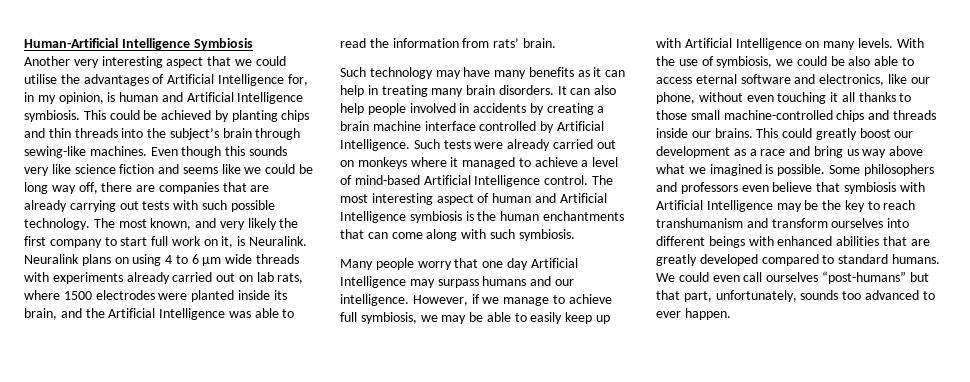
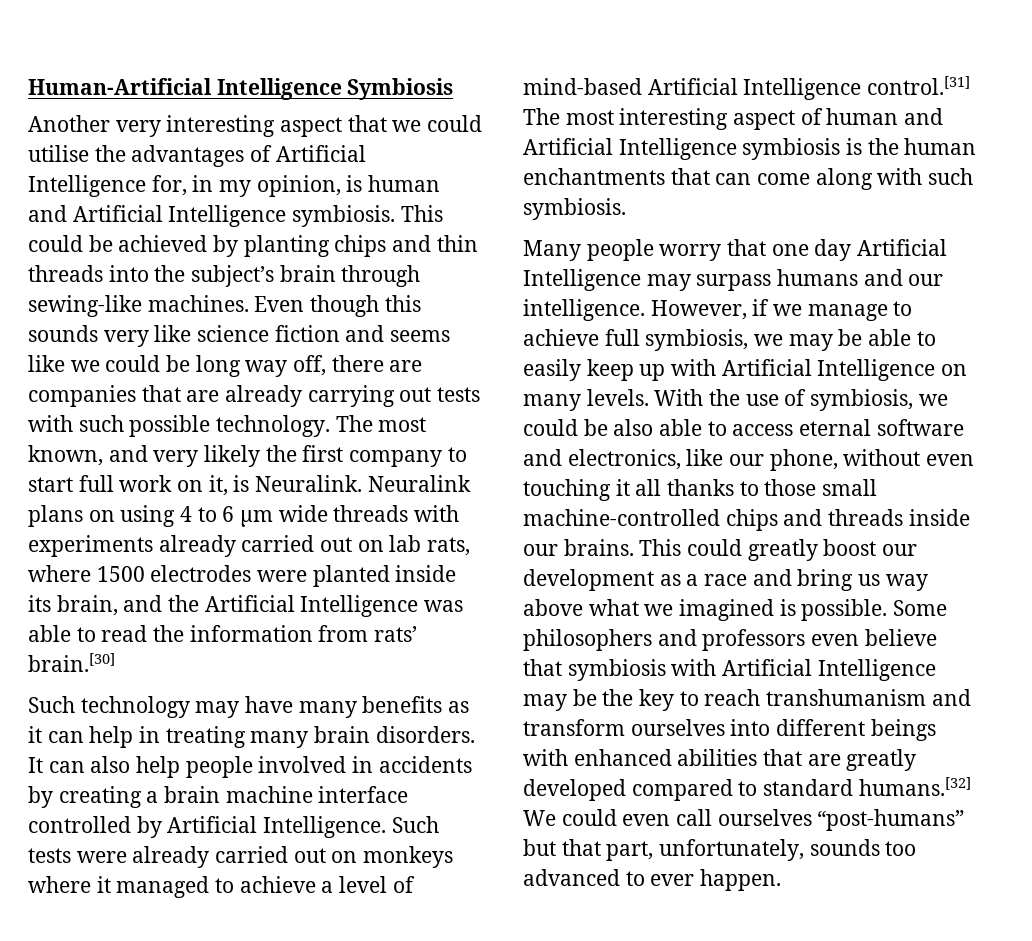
[522,38,556,48] brain. -> [28,653,115,672] brain.[30]
[544,175,589,185] control. -> [867,76,971,95] control.[31]
[891,254,940,264] humans. -> [858,777,971,796] humans.[32]

